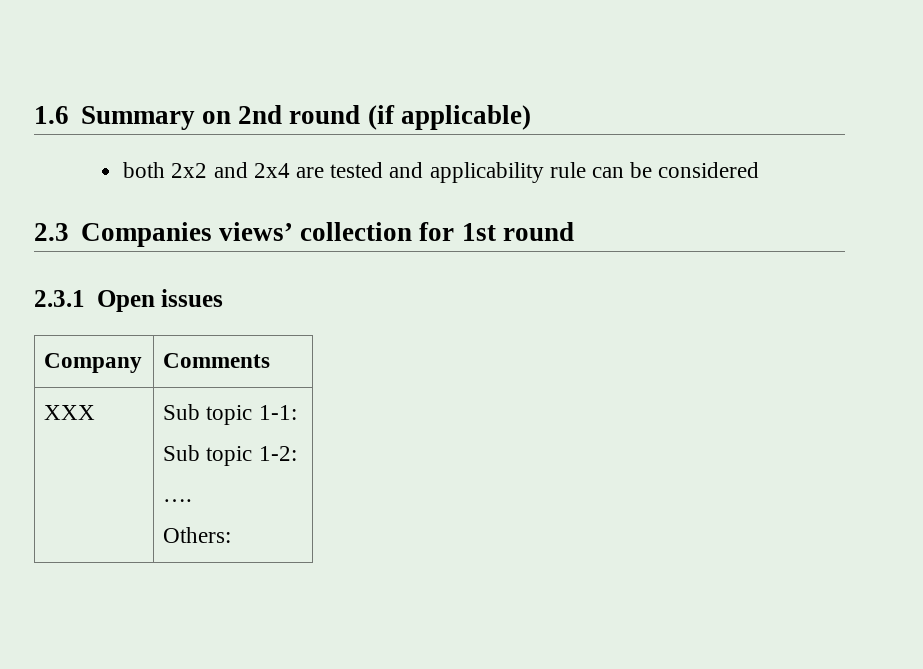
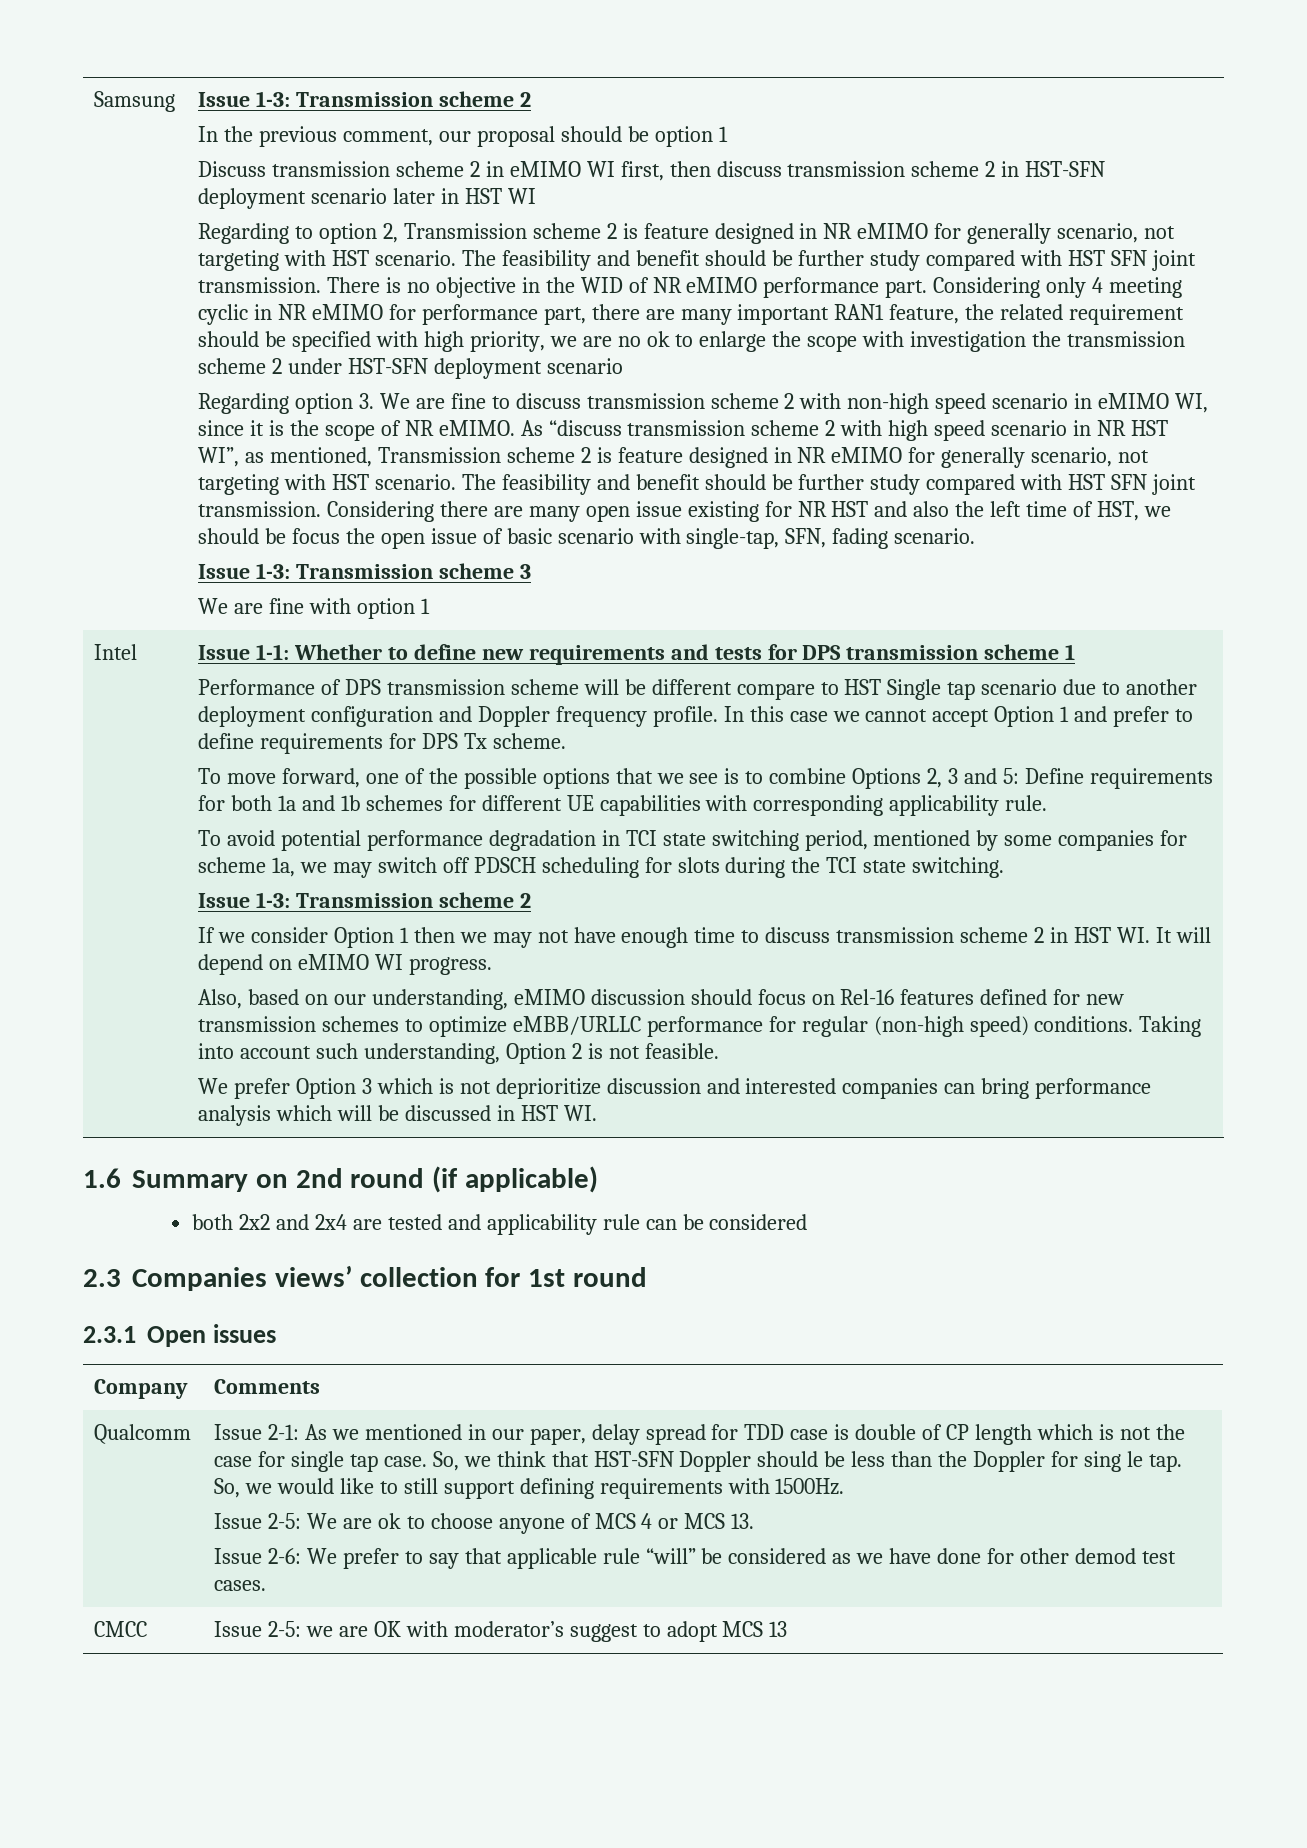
(34, 115) none -> [94,91,176,112] [198,91,531,107] [198,126,728,147] [198,161,1106,181] [198,188,536,209] [198,223,1176,244] [198,250,1197,271] [198,277,1183,298] [198,304,1185,325] [198,331,1186,352] [198,358,623,379] [198,393,1209,414] [198,420,1168,441] [198,447,1150,468] [198,474,1197,495] [198,501,1171,522] [198,528,976,549] [198,563,531,579] [198,598,430,619] [94,644,138,660] [198,644,1076,665] [198,679,1198,700] [198,706,1194,727] [198,733,566,754] [198,768,1213,789] [198,795,1048,816] [198,830,1188,851] [198,857,1005,878] [198,892,531,908] [198,927,1211,948] [198,954,492,975] [198,989,1125,1010] [198,1016,1202,1037] [198,1043,719,1064] [198,1078,1152,1099] [198,1105,597,1126] Samsung | Issue 1-3: Transmission scheme 2 // In the previous comment, our proposal should be option 1 // Discuss transmission scheme 2 in eMIMO WI first, then discuss transmission scheme 2 in HST-SFN deployment scenario later in HST WI // Regarding to option 2, Transmission scheme 2 is feature designed in NR eMIMO for generally scenario, not targeting with HST scenario. The feasibility and benefit should be further study compared with HST SFN joint transmission. There is no objective in the WID of NR eMIMO performance part. Considering only 4 meeting cyclic in NR eMIMO for performance part, there are many important RAN1 feature, the related requirement should be specified with high priority, we are no ok to enlarge the scope with investigation the transmission scheme 2 under HST-SFN deployment scenario // Regarding option 3. We are fine to discuss transmission scheme 2 with non-high speed scenario in eMIMO WI, since it is the scope of NR eMIMO. As “discuss transmission scheme 2 with high speed scenario in NR HST WI”, as mentioned, Transmission scheme 2 is feature designed in NR eMIMO for generally scenario, not targeting with HST scenario. The feasibility and benefit should be further study compared with HST SFN joint transmission. Considering there are many open issue existing for NR HST and also the left time of HST, we should be focus the open issue of basic scenario with single-tap, SFN, fading scenario. // Issue 1-3: Transmission scheme 3 // We are fine with option 1 // Intel | Issue 1-1: Whether to define new requirements and tests for DPS transmission scheme 1 // Performance of DPS transmission scheme will be different compare to HST Single tap scenario due to another deployment configuration and Doppler frequency profile. In this case we cannot accept Option 1 and prefer to define requirements for DPS Tx scheme. // To move forward, one of the possible options that we see is to combine Options 2, 3 and 5: Define requirements for both 1a and 1b schemes for different UE capabilities with corresponding applicability rule. // To avoid potential performance degradation in TCI state switching period, mentioned by some companies for scheme 1a, we may switch off PDSCH scheduling for slots during the TCI state switching. // Issue 1-3: Transmission scheme 2 // If we consider Option 1 then we may not have enough time to discuss transmission scheme 2 in HST WI. It will depend on eMIMO WI progress. // Also, based on our understanding, eMIMO discussion should focus on Rel-16 features defined for new transmission schemes to optimize eMBB/URLLC performance for regular (non-high speed) conditions. Taking into account such understanding, Option 2 is not feasible. // We prefer Option 3 which is not deprioritize discussion and interested companies can bring performance analysis which will be discussed in HST WI. //
[44,405,96,420] [163,404,297,425] [163,445,297,466] [163,499,193,502] [163,527,232,543] XXX | Sub topic 1-1: // Sub topic 1-2: // …. // Others: -> [94,1424,192,1444] [214,1424,1185,1445] [214,1451,1182,1472] [214,1478,845,1499] [214,1513,755,1534] [214,1548,1176,1569] [214,1580,267,1591] [94,1621,148,1637] [214,1621,788,1642] Qualcomm | Issue 2-1: As we mentioned in our paper, delay spread for TDD case is double of CP length which is not the case for single tap case. So, we think that HST-SFN Doppler should be less than the Doppler for sing le tap. So, we would like to still support defining requirements with 1500Hz. // Issue 2-5: We are ok to choose anyone of MCS 4 or MCS 13. // Issue 2-6: We prefer to say that applicable rule “will” be considered as we have done for other demod test cases. // CMCC | Issue 2-5: we are OK with moderator’s suggest to adopt MCS 13

